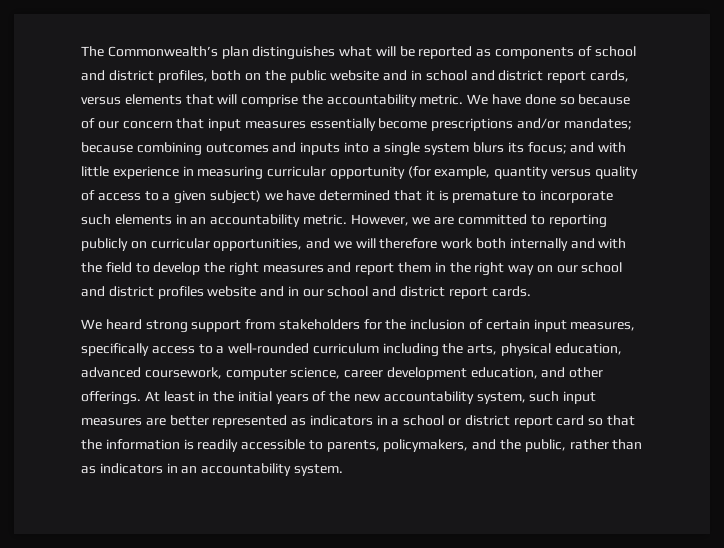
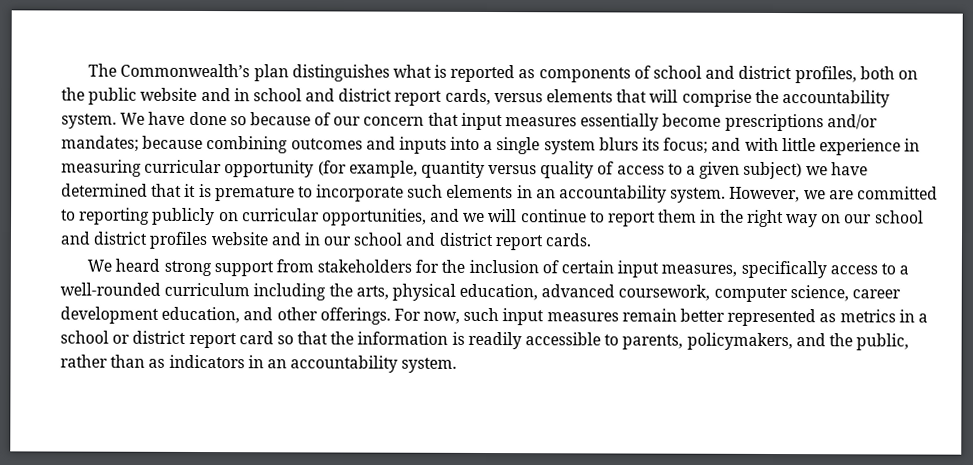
[375,46,415,57] will be -> [434,64,448,78] is
[419,94,464,105] metric. -> [61,113,117,129] system.
[302,214,347,225] metric. -> [670,187,727,203] system.
[379,238,627,251] [81,262,352,276] therefore work both internally and with the field to develop the right measures and -> [520,209,605,223] continue to
[144,391,526,404] At least in the initial years of the new accountability system, -> [393,308,461,324] For now,
[145,418,166,426] are -> [621,308,677,322] remain
[309,415,373,426] indicators -> [839,309,896,323] metrics

